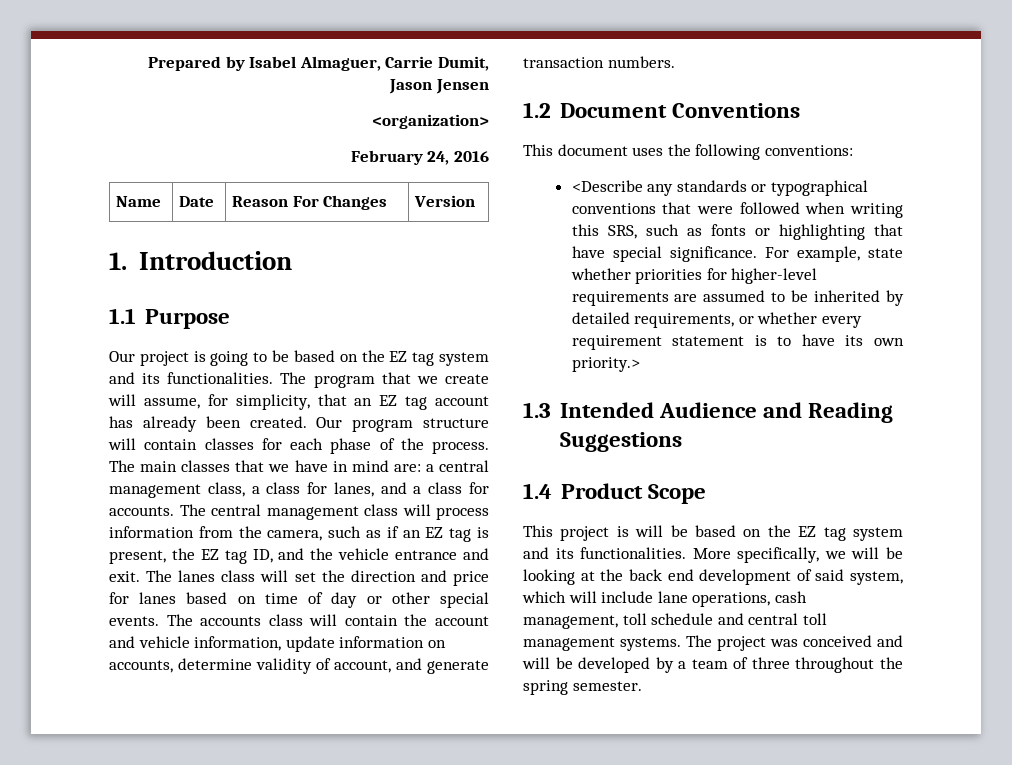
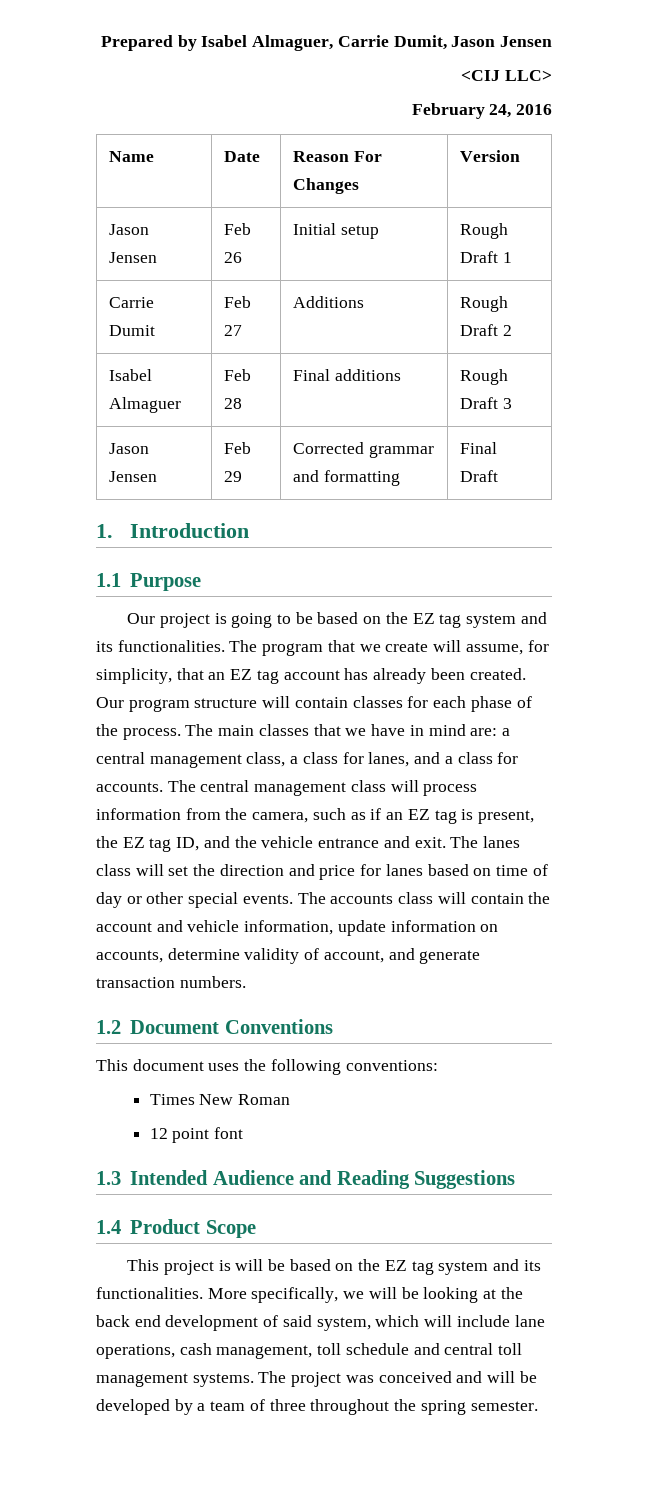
[372,114,489,129] <organization> -> [461,70,552,81] <CIJ LLC>
(475, 201) none -> [109,224,150,235] [109,252,158,263] [224,223,252,235] [224,252,243,263] [293,223,379,239] [460,223,509,239] [460,251,512,263] [109,297,155,308] [109,325,156,336] [224,296,252,308] [224,325,243,336] [293,296,365,308] [460,296,509,312] [460,324,512,336] [109,369,153,381] [109,397,182,413] [224,369,252,381] [224,398,243,409] [293,369,401,381] [460,369,509,385] [460,397,512,409] [109,443,150,454] [109,471,158,482] [224,442,252,454] [224,471,243,482] [293,442,434,458] [293,470,400,486] [460,442,498,454] [460,470,499,482] // Jason Jensen | Feb 26 | Initial setup | Rough Draft 1 // Carrie Dumit | Feb 27 | Additions | Rough Draft 2 // Isabel Almaguer | Feb 28 | Final additions | Rough Draft 3 // Jason Jensen | Feb 29 | Corrected grammar and formatting | Final Draft
[571,180,868,196] [571,202,903,218] [571,224,903,240] [571,246,903,262] [570,268,818,284] [571,290,904,306] [571,312,862,328] [571,334,904,350] [571,357,640,372] <Describe any standards or typographical conventions that were followed when writing this SRS, such as fonts or highlighting that have special significance. For example, state whether priorities for higher-level requirements are assumed to be inherited by detailed requirements, or whether every requirement statement is to have its own priority.> -> [149,1094,290,1105] [149,1127,243,1143] Times New Roman // 12 point font

